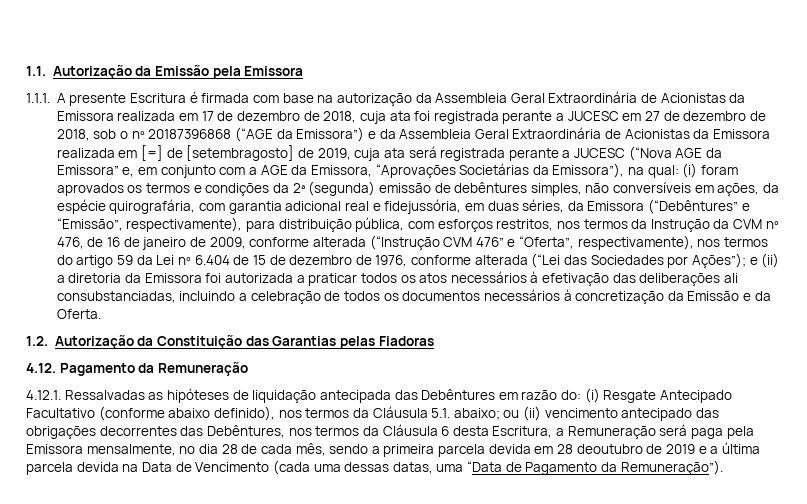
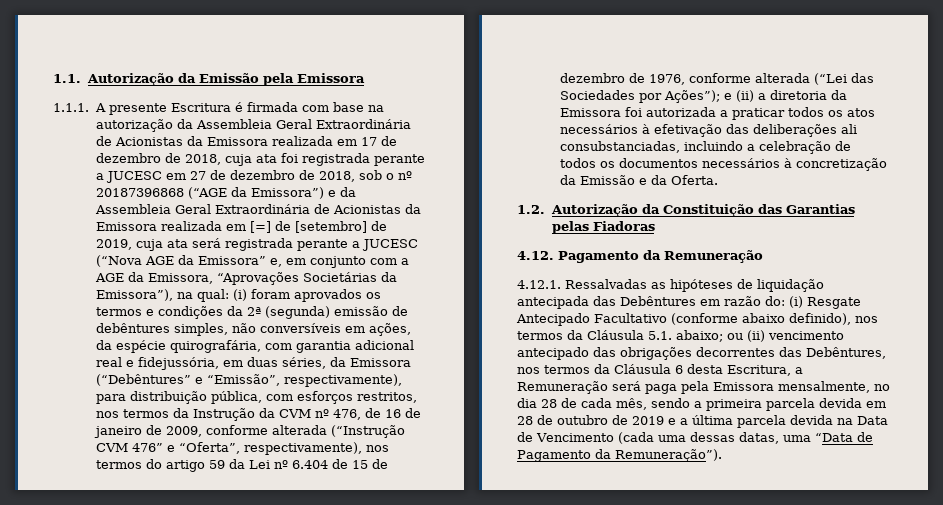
[186,145,295,161] [setembragosto] -> [294,221,367,233] [setembro]
[576,444,643,454] deoutubro -> [537,415,608,425] de outubro

